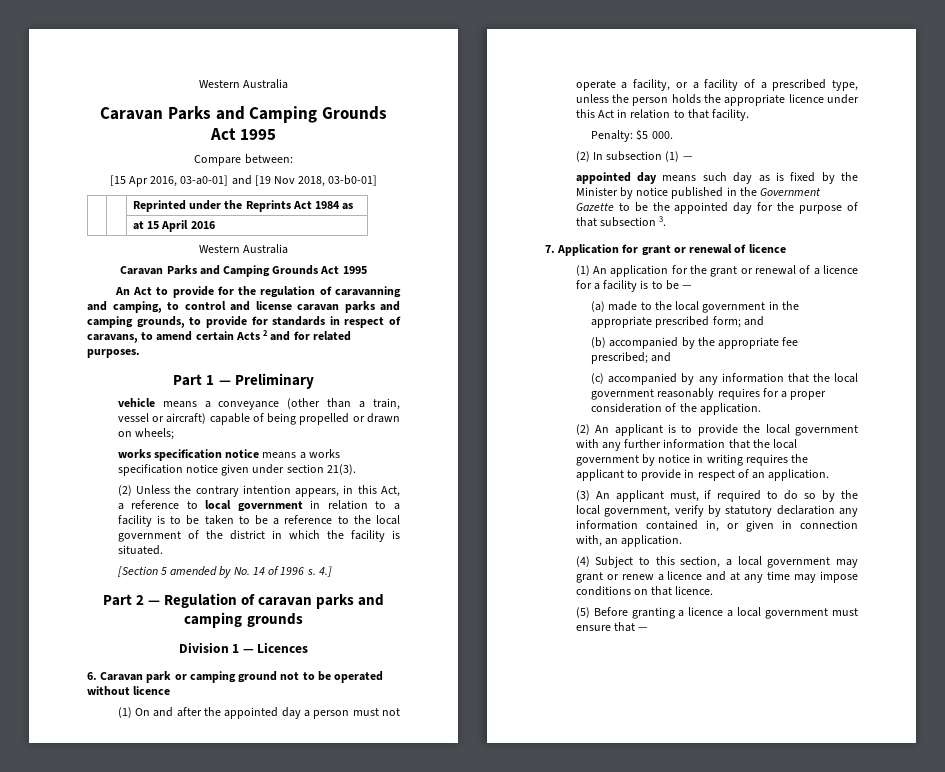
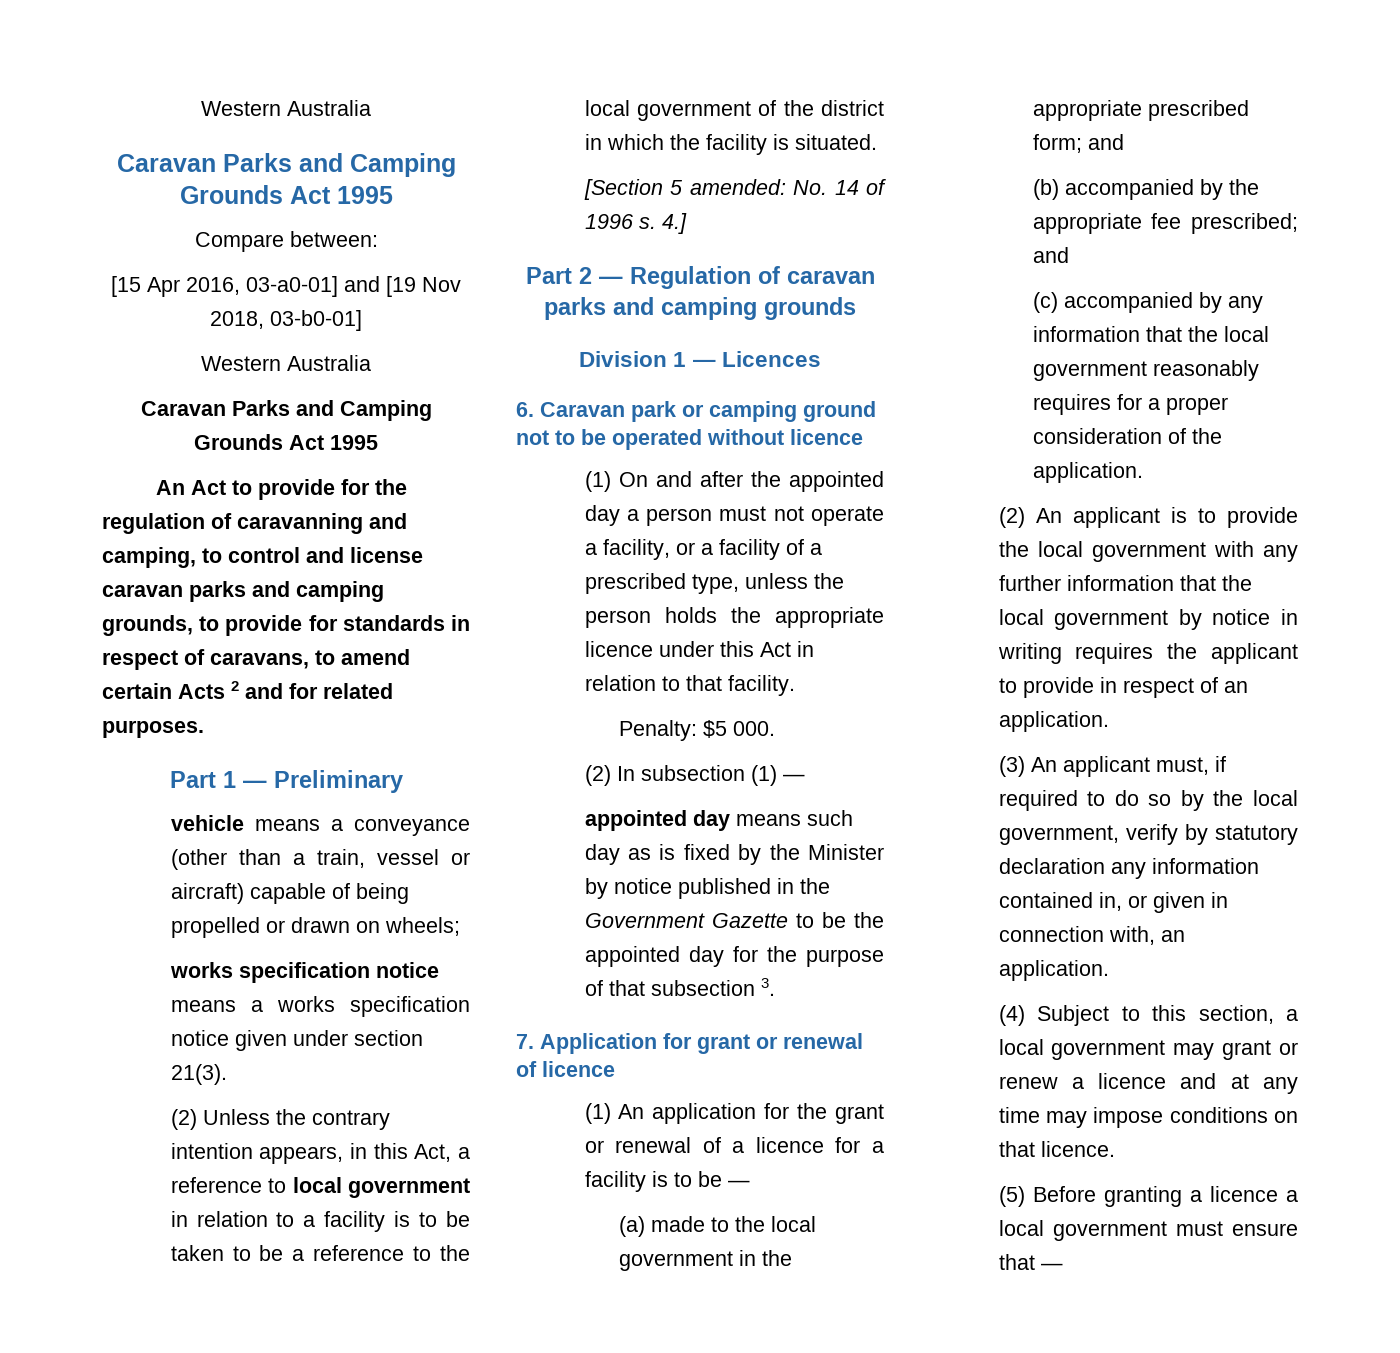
[132,200,354,212] [132,220,215,232] // | | Reprinted under the Reprints Act 1984 as // | | at 15 April 2016 -> (362, 320) none
[170,566,232,578] amended by -> [689,179,786,195] amended:

